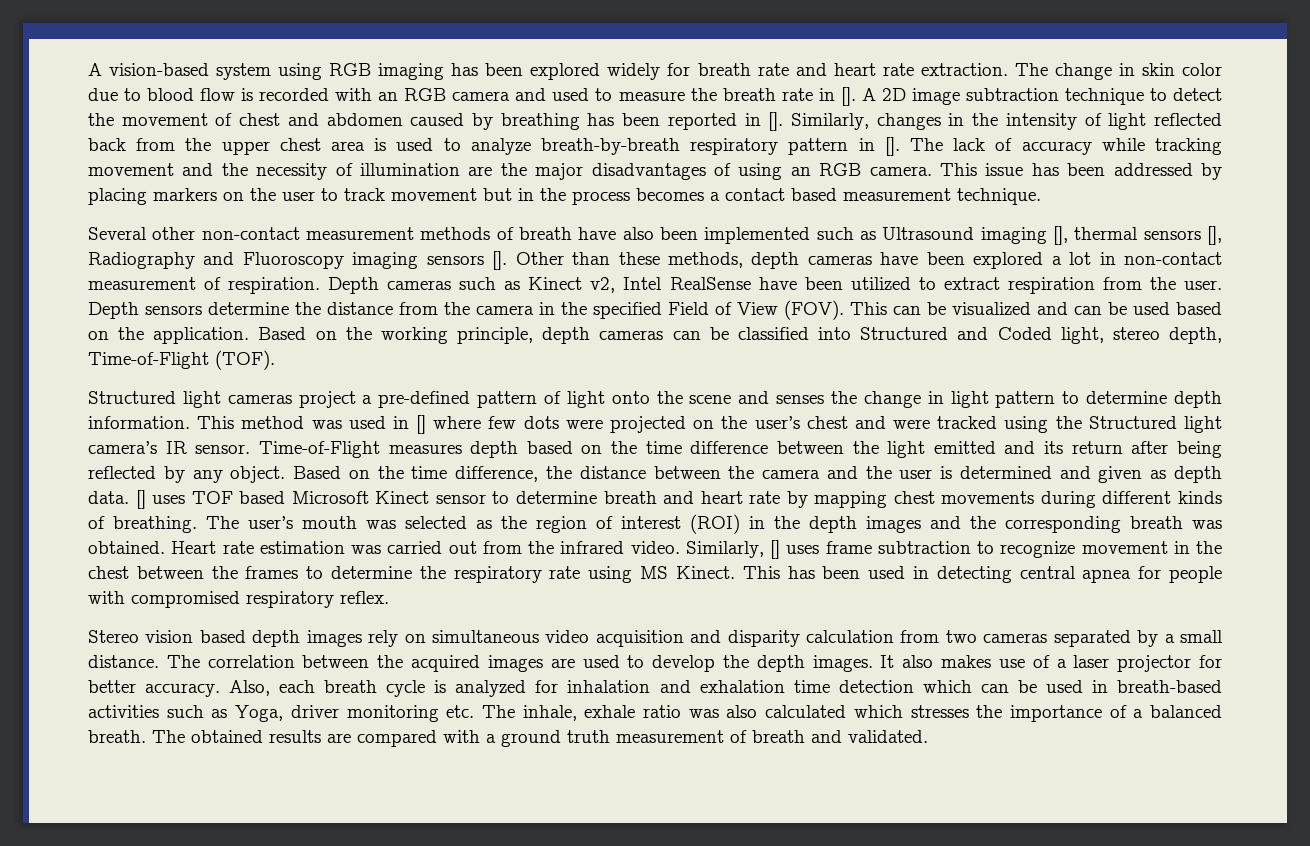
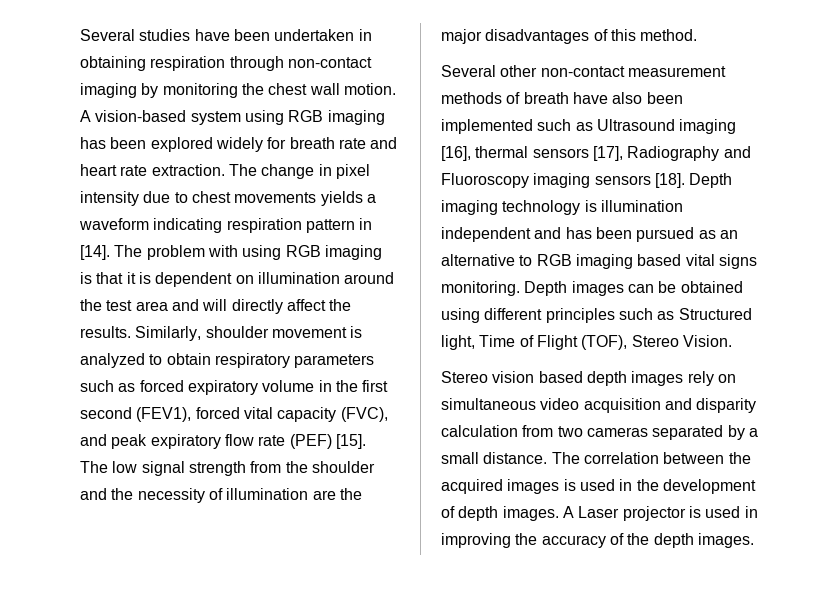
(88, 69) none -> [80,29,372,41] [80,56,372,71] [80,83,396,98] Several studies have been undertaken in obtaining respiration through non-contact imaging by monitoring the chest wall motion.
[1141,63,1222,76] [88,87,1222,106] [88,112,1222,131] [88,137,1223,156] [88,163,174,176] skin color due to blood flow is recorded with an RGB camera and used to measure the breath rate in []. A 2D image subtraction technique to detect the movement of chest and abdomen caused by breathing has been reported in []. Similarly, changes in the intensity of light reflected back from the upper chest area is used to analyze breath-by-breath respiratory pattern in []. The lack of accuracy while tracking movement -> [335,164,370,179] [80,191,376,206] [79,218,373,233] [80,245,382,260] [80,272,395,287] [80,299,352,314] [80,326,363,341] [80,353,375,368] [80,380,389,395] [80,407,388,422] [80,434,366,449] [80,461,375,476] pixel intensity due to chest movements yields a waveform indicating respiration pattern in [14]. The problem with using RGB imaging is that it is dependent on illumination around the test area and will directly affect the results. Similarly, shoulder movement is analyzed to obtain respiratory parameters such as forced expiratory volume in the first second (FEV1), forced vital capacity (FVC), and peak expiratory flow rate (PEF) [15]. The low signal strength from the shoulder
[738,163,1222,180] [88,188,1041,205] using an RGB camera. This issue has been addressed by placing markers on the user to track movement but in the process becomes a contact based measurement technique. -> [610,29,698,41] this method.
[1053,226,1069,245] [], -> [441,146,471,161] [16],
[1207,226,1222,245] [], -> [592,146,623,161] [17],
[492,251,1222,270] [88,277,1222,294] [88,300,1222,320] [88,327,1222,344] [88,350,275,370] [88,391,1223,408] [88,415,1222,434] [88,441,1222,458] [88,466,1222,483] [88,490,1222,509] [88,514,1222,534] [88,540,1222,559] [88,566,1223,583] [88,591,389,608] []. Other than these methods, depth cameras have been explored a lot in non-contact measurement of respiration. Depth cameras such as Kinect v2, Intel RealSense have been utilized to extract respiration from the user. Depth sensors determine the distance from the camera in the specified Field of View (FOV). This can be visualized and can be used based on the application. Based on the working principle, depth cameras can be classified into Structured and Coded light, stereo depth, Time-of-Flight (TOF). // Structured light cameras project a pre-defined pattern of light onto the scene and senses the change in light pattern to determine depth information. This method was used in [] where few dots were projected on the user’s chest and were tracked using the Structured light camera’s IR sensor. Time-of-Flight measures depth based on the time difference between the light emitted and its return after being reflected by any object. Based on the time difference, the distance between the camera and the user is determined and given as depth data. [] uses TOF based Microsoft Kinect sensor to determine breath and heart rate by mapping chest movements during different kinds of breathing. The user’s mouth was selected as the region of interest (ROI) in the depth images and the corresponding breath was obtained. Heart rate estimation was carried out from the infrared video. Similarly, [] uses frame subtraction to recognize movement in the chest between the frames to determine the respiratory rate using MS Kinect. This has been used in detecting central apnea for people with compromised respiratory reflex. -> [654,173,733,188] [441,200,683,215] [441,227,738,242] [441,254,757,269] [441,281,743,296] [441,308,752,323] [441,335,732,350] [18]. Depth imaging technology is illumination independent and has been pursued as an alternative to RGB imaging based vital signs monitoring. Depth images can be obtained using different principles such as Structured light, Time of Flight (TOF), Stereo Vision.
[550,655,1223,672] [88,680,1223,697] [88,705,1223,722] [88,730,928,747] are used to develop the depth images. It also makes use of a laser projector for better accuracy. Also, each breath cycle is analyzed for inhalation and exhalation time detection which can be used in breath-based activities such as Yoga, driver monitoring etc. The inhale, exhale ratio was also calculated which stresses the importance of a balanced breath. The obtained results are compared with a ground truth measurement of breath and validated. -> [563,479,756,494] [441,506,758,521] [441,533,754,548] is used in the development of depth images. A Laser projector is used in improving the accuracy of the depth images.

